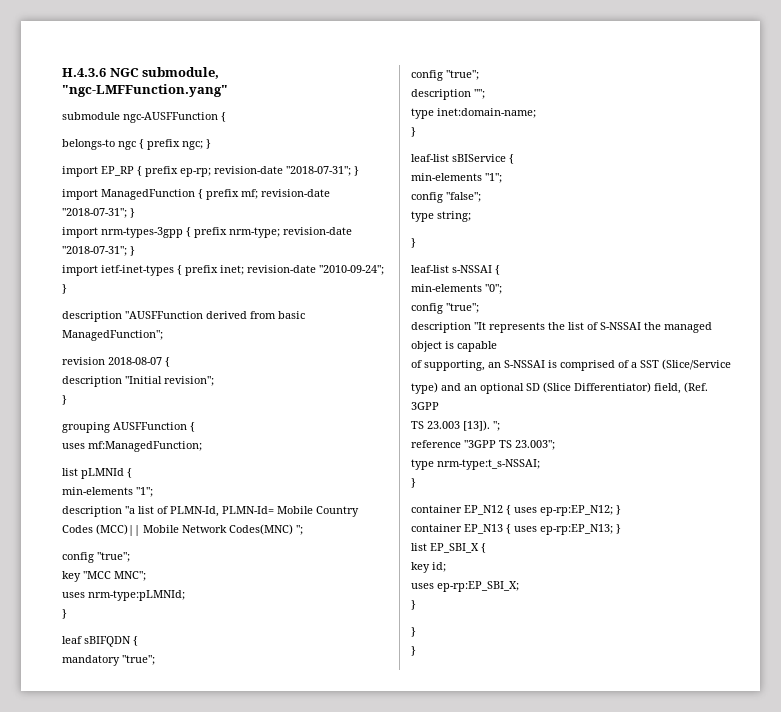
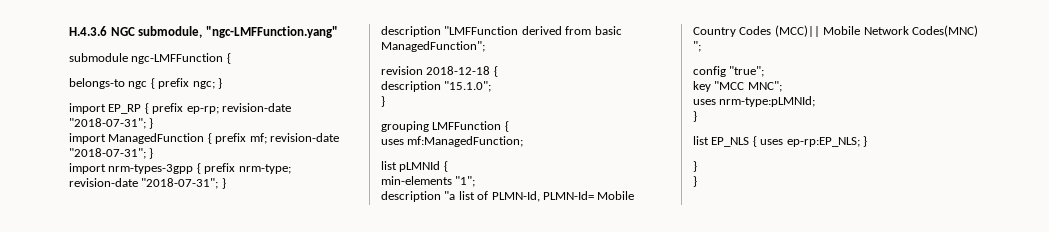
[123,112,218,123] ngc-AUSFFunction -> [131,53,224,64] ngc-LMFFunction
[62,265,384,276] [62,284,67,294] [62,311,203,322] // import ietf-inet-types { prefix inet; revision-date "2010-09-24"; } // description "AUSFFunction -> [381,26,519,37] // description "LMFFunction
[108,357,162,365] 2018-08-07 -> [426,66,491,75] 2018-12-18
[125,376,214,386] "Initial revision"; -> [444,81,492,92] "15.1.0";
[113,422,187,430] AUSFFunction -> [432,121,502,130] LMFFunction
[62,636,138,647] [62,655,155,666] [411,70,479,81] [411,89,485,100] [411,108,536,119] [411,127,416,137] [411,154,514,164] [411,173,502,183] [411,192,481,203] [411,211,471,222] [411,238,416,248] [411,265,500,275] [411,284,502,294] [411,303,479,314] [411,322,712,333] [411,341,497,352] [411,359,731,371] [411,382,708,394] [411,402,439,410] [411,420,500,431] [411,440,555,450] [411,459,540,470] [411,478,416,488] [411,505,621,516] [411,524,621,535] [411,543,486,553] [411,562,446,573] [411,581,519,592] leaf sBIFQDN { // mandatory "true"; // config "true"; // description ""; // type inet:domain-name; // } // leaf-list sBIService { // min-elements "1"; // config "false"; // type string; // } // leaf-list s-NSSAI { // min-elements "0"; // config "true"; // description "It represents the list of S-NSSAI the managed object is capable // of supporting, an S-NSSAI is comprised of a SST (Slice/Service // type) and an optional SD (Slice Differentiator) field, (Ref. 3GPP // TS 23.003 [13]). "; // reference "3GPP TS 23.003"; // type nrm-type:t_s-NSSAI; // } // container EP_N12 { uses ep-rp:EP_N12; } // container EP_N13 { uses ep-rp:EP_N13; } // list EP_SBI_X { // key id; // uses ep-rp:EP_SBI_X; // -> [693,136,860,147] list EP_NLS { uses ep-rp:EP_NLS;

